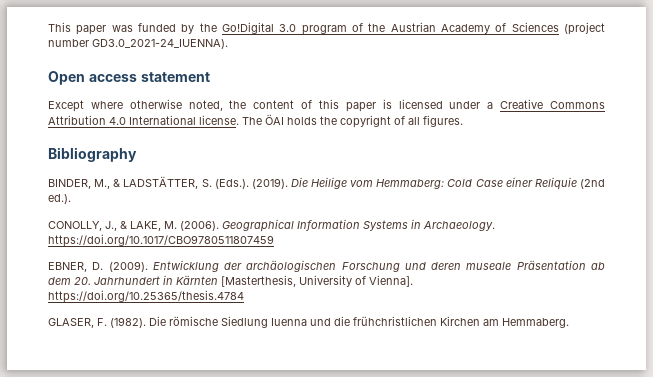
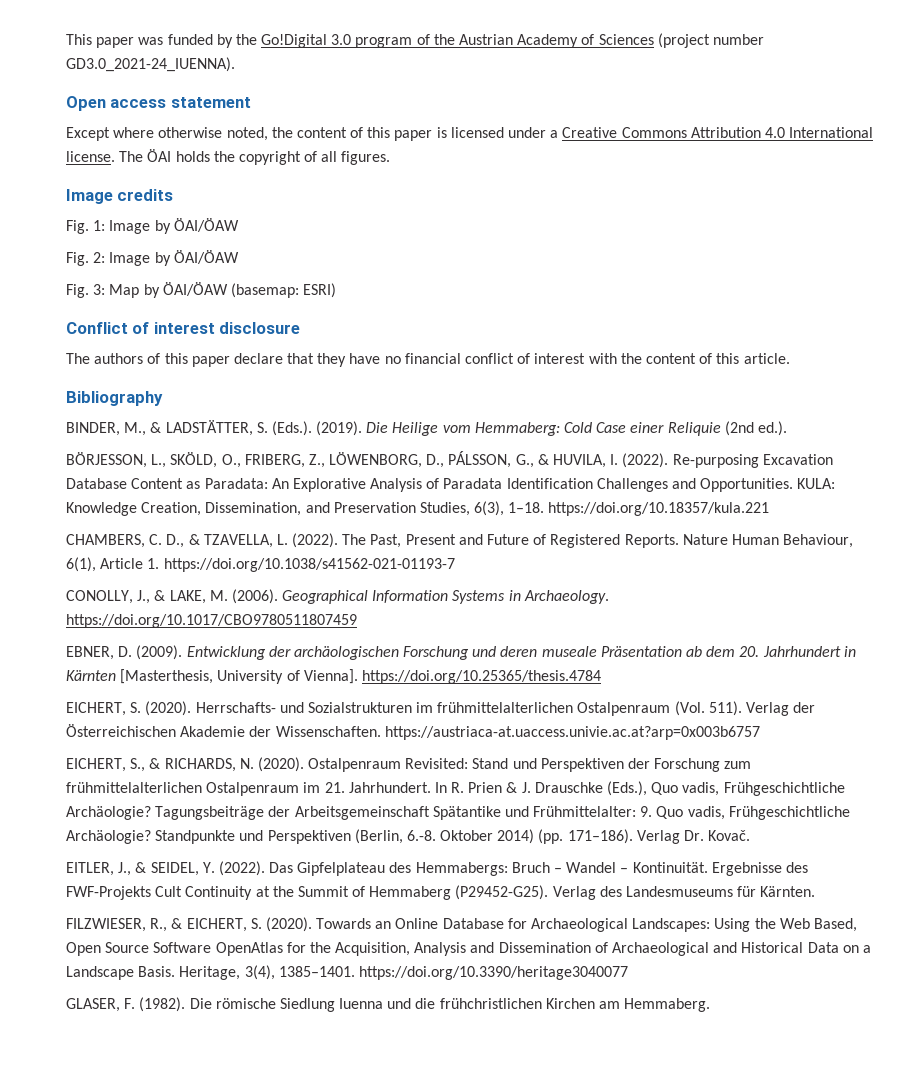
(463, 121) none -> [66,189,174,204] [66,218,239,234] [66,250,239,266] [66,282,337,298] [66,322,301,334] [66,353,790,367] // Image credits // Fig. 1: Image by ÖAI/ÖAW // Fig. 2: Image by ÖAI/ÖAW // Fig. 3: Map by ÖAI/ÖAW (basemap: ESRI) // Conflict of interest disclosure // The authors of this paper declare that they have no financial conflict of interest with the content of this article.
(71, 199) none -> [66,451,833,468] [66,478,836,492] [66,501,770,516] [66,533,854,548] [66,557,455,572] // BÖRJESSON, L., SKÖLD, O., FRIBERG, Z., LÖWENBORG, D., PÁLSSON, G., & HUVILA, I. (2022). Re-purposing Excavation Database Content as Paradata: An Explorative Analysis of Paradata Identification Challenges and Opportunities. KULA: Knowledge Creation, Dissemination, and Preservation Studies, 6(3), 1–18. https://doi.org/10.18357/kula.221 // CHAMBERS, C. D., & TZAVELLA, L. (2022). The Past, Present and Future of Registered Reports. Nature Human Behaviour, 6(1), Article 1. https://doi.org/10.1038/s41562-021-01193-7
(244, 296) none -> [66,701,816,716] [66,724,760,740] [66,757,752,772] [66,781,845,796] [66,806,850,820] [66,829,751,844] [66,861,808,876] [66,885,816,900] [66,917,857,932] [66,942,871,956] [66,965,628,980] // EICHERT, S. (2020). Herrschafts- und Sozialstrukturen im frühmittelalterlichen Ostalpenraum (Vol. 511). Verlag der Österreichischen Akademie der Wissenschaften. https://austriaca-at.uaccess.univie.ac.at?arp=0x003b6757 // EICHERT, S., & RICHARDS, N. (2020). Ostalpenraum Revisited: Stand und Perspektiven der Forschung zum frühmittelalterlichen Ostalpenraum im 21. Jahrhundert. In R. Prien & J. Drauschke (Eds.), Quo vadis, Frühgeschichtliche Archäologie? Tagungsbeiträge der Arbeitsgemeinschaft Spätantike und Frühmittelalter: 9. Quo vadis, Frühgeschichtliche Archäologie? Standpunkte und Perspektiven (Berlin, 6.-8. Oktober 2014) (pp. 171–186). Verlag Dr. Kovač. // EITLER, J., & SEIDEL, Y. (2022). Das Gipfelplateau des Hemmabergs: Bruch – Wandel – Kontinuität. Ergebnisse des FWF-Projekts Cult Continuity at the Summit of Hemmaberg (P29452-G25). Verlag des Landesmuseums für Kärnten. // FILZWIESER, R., & EICHERT, S. (2020). Towards an Online Database for Archaeological Landscapes: Using the Web Based, Open Source Software OpenAtlas for the Acquisition, Analysis and Dissemination of Archaeological and Historical Data on a Landscape Basis. Heritage, 3(4), 1385–1401. https://doi.org/10.3390/heritage3040077

